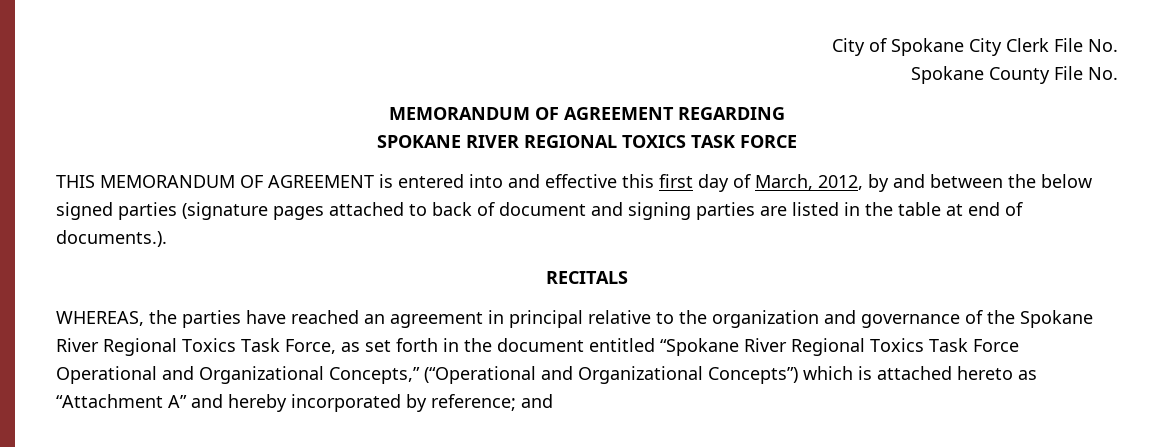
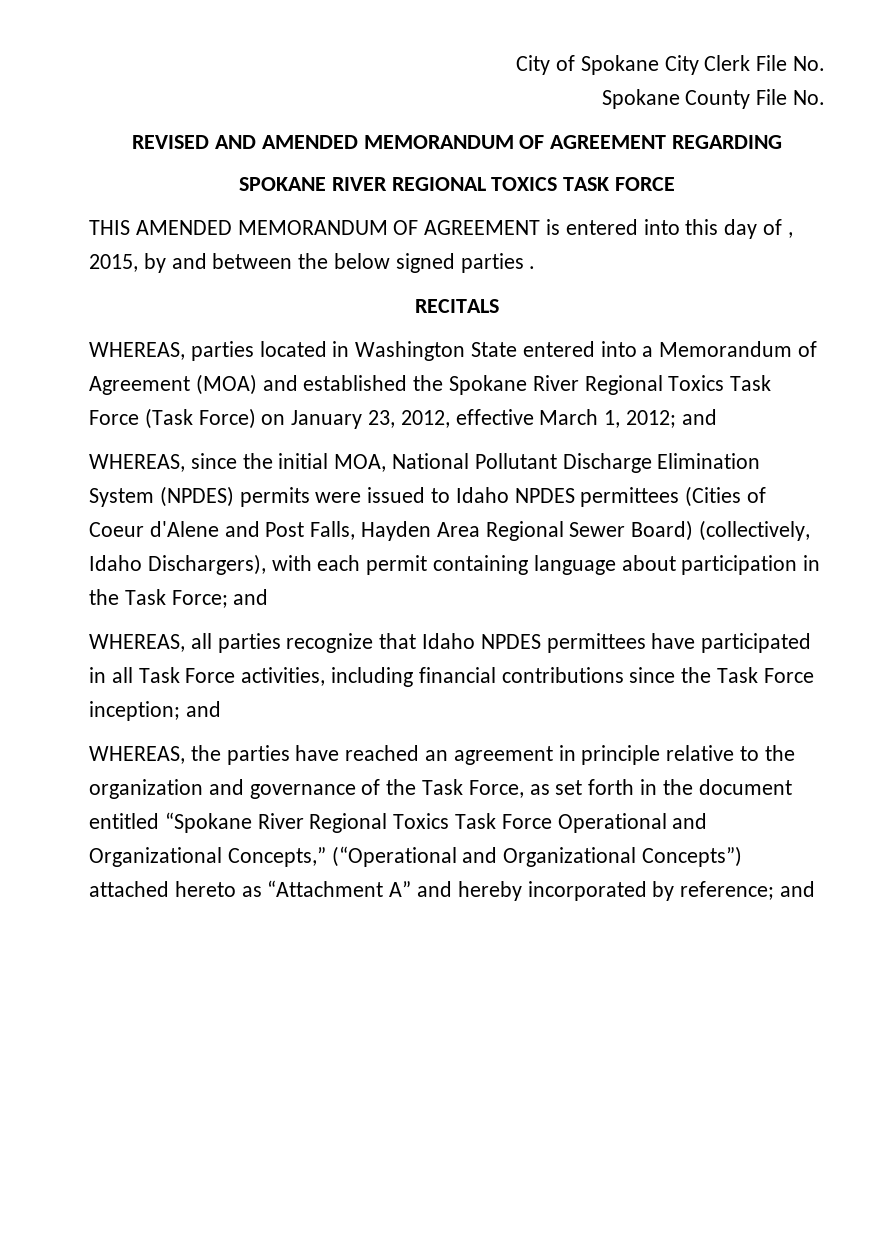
(1118, 73) none -> [132,135,358,149] REVISED AND AMENDED
(95, 181) none -> [135,220,232,235] AMENDED
[508,174,863,192] and effective this first day of March, 2012, -> [685,219,793,239] [89,254,138,272] this day of , 2015,
[182,202,1023,220] [56,230,167,247] [546,271,628,284] (signature pages attached to back of document and signing parties are listed in the table at end of documents.). // RECITALS -> [529,266,536,269] [415,299,499,313] [89,341,818,361] [89,374,772,395] [89,408,717,429] [89,453,761,473] [89,486,767,507] [89,520,811,541] [89,554,821,575] [89,589,269,608] [89,633,812,653] [89,667,814,687] [89,701,221,721] . // RECITALS // WHEREAS, parties located in Washington State entered into a Memorandum of Agreement (MOA) and established the Spokane River Regional Toxics Task Force (Task Force) on January 23, 2012, effective March 1, 2012; and // WHEREAS, since the initial MOA, National Pollutant Discharge Elimination System (NPDES) permits were issued to Idaho NPDES permittees (Cities of Coeur d'Alene and Post Falls, Hayden Area Regional Sewer Board) (collectively, Idaho Dischargers), with each permit containing language about participation in the Task Force; and // WHEREAS, all parties recognize that Idaho NPDES permittees have participated in all Task Force activities, including financial contributions since the Task Force inception; and
[509,310,583,328] principal -> [581,745,661,765] principle
[1020,310,1093,328] [56,338,236,356] Spokane River Regional Toxics -> (417, 787) none
[803,366,872,380] which is -> (743, 856) none

